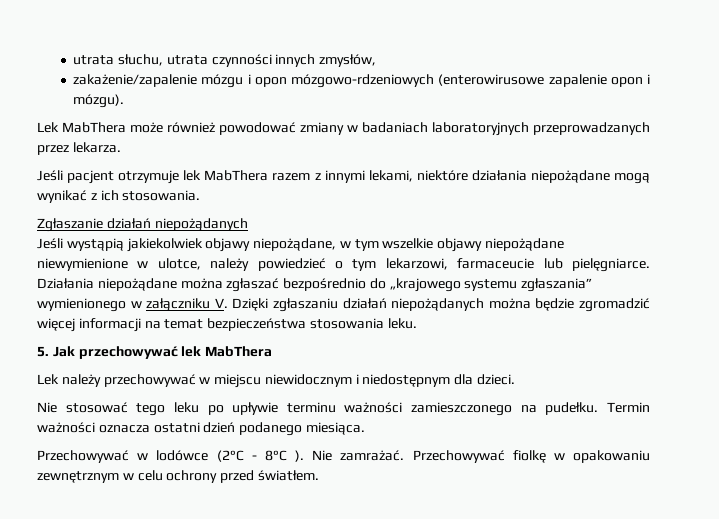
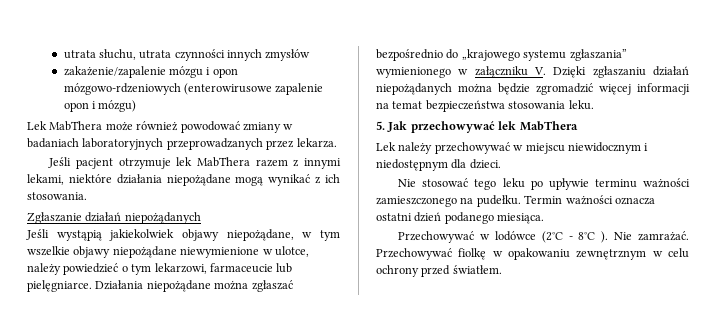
[319,54,377,67] zmysłów, -> [265,49,311,61] zmysłów
[73,94,125,108] mózgu). -> [98,100,137,112] mózgu)

